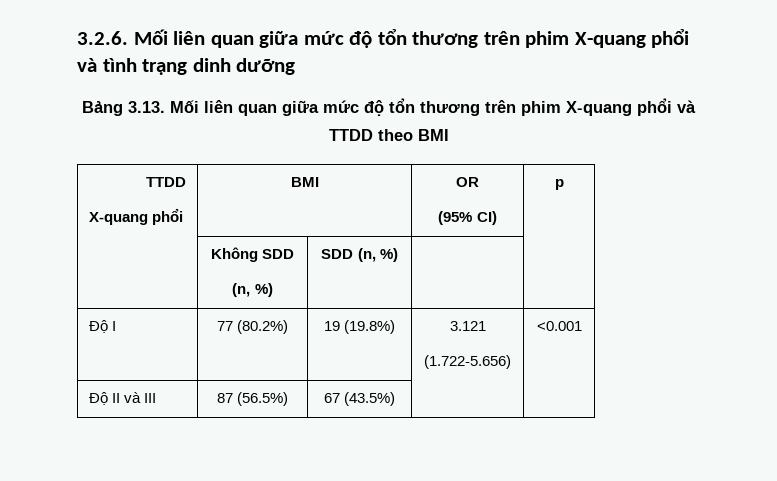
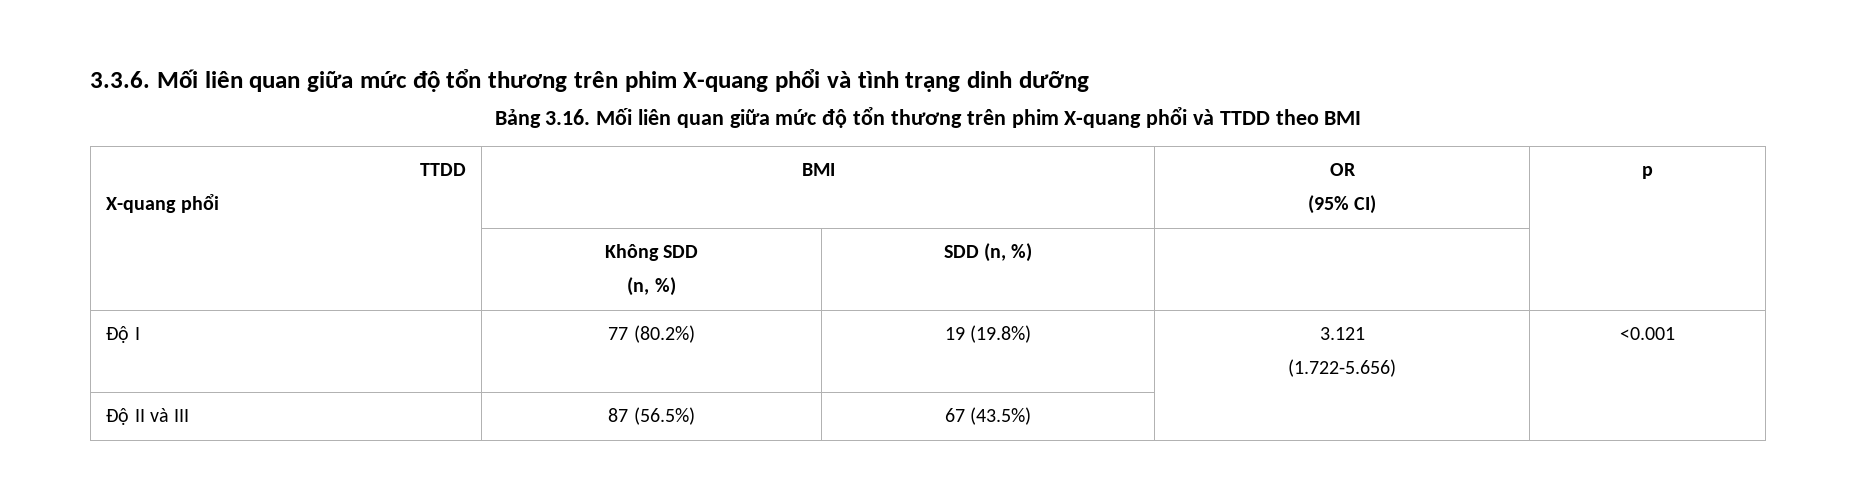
[77,31,128,45] 3.2.6. -> [90,71,150,88] 3.3.6.
[128,101,165,113] 3.13. -> [545,109,591,125] 3.16.

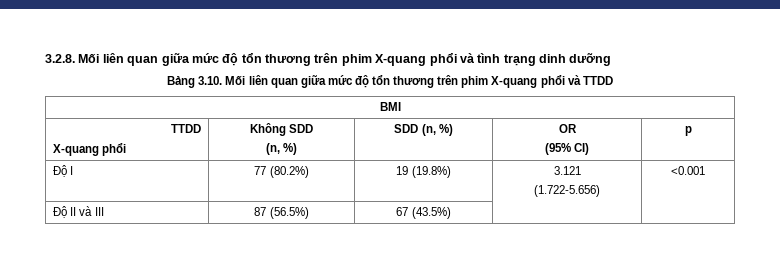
[90,71,150,88] 3.3.6. -> [45,54,75,63] 3.2.8.
[545,109,591,125] 3.16. -> [198,76,223,85] 3.10.
[1275,109,1319,125] theo -> (613, 80) //
[801,163,835,176] [1329,163,1356,176] [1307,195,1377,214] [1642,166,1653,179] | BMI | OR // (95% CI) | p // -> (127, 149) none
(1033, 252) | -> [558,124,577,133] [544,143,590,155] [684,126,692,136] OR // (95% CI) | p

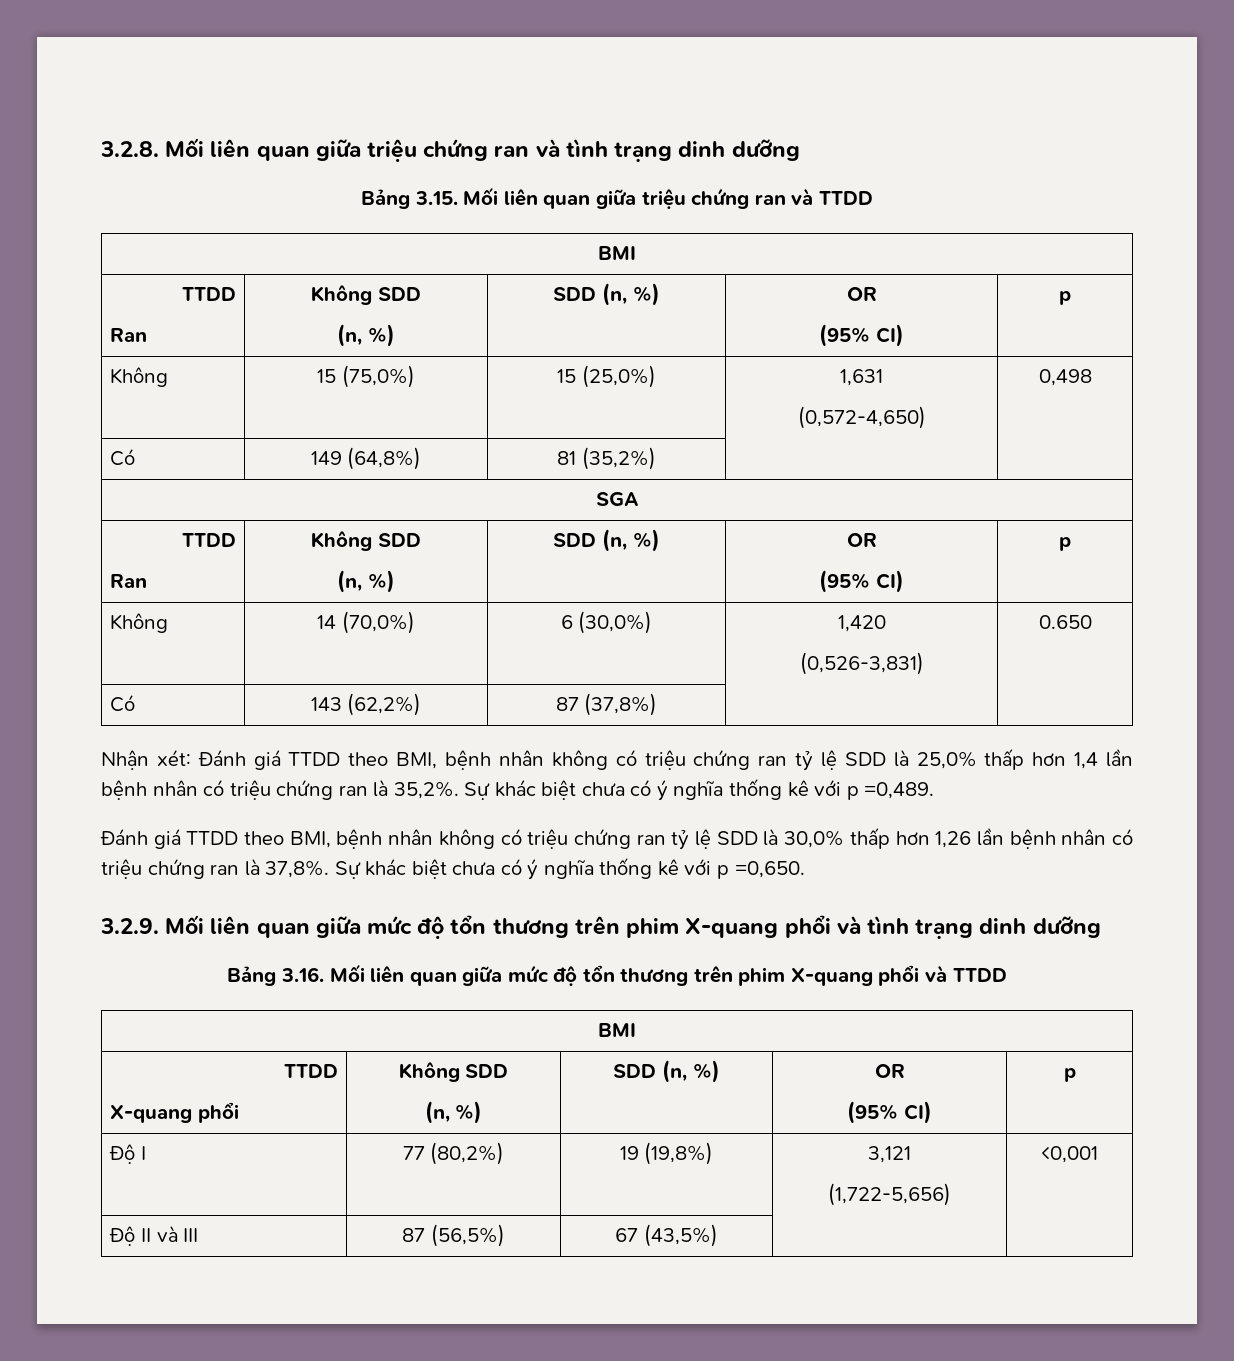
(190, 59) none -> [367,138,800,162] [361,187,873,209] [598,246,636,260] [181,287,236,301] [110,328,148,342] [311,285,421,305] [337,324,395,347] [553,283,660,306] [846,287,877,301] [819,324,904,347] [1059,291,1071,305] [110,367,169,387] [317,365,415,388] [557,365,656,388] [840,369,883,386] [797,406,926,429] [1038,369,1092,386] [110,448,136,466] [310,447,422,470] [557,447,656,470] [595,492,639,506] [181,533,236,547] [110,574,148,588] [311,531,421,551] [337,570,395,593] [553,529,660,552] [846,533,877,547] [819,570,904,593] [1059,537,1071,551] [110,613,169,633] [317,611,415,634] [560,611,653,634] [837,615,886,632] [799,652,924,675] [1038,615,1092,629] [110,694,136,712] [310,693,422,716] [555,693,658,716] [101,748,1134,771] [101,778,935,801] [100,827,1133,850] [101,857,805,880] [100,915,361,938] triệu chứng ran và tình trạng dinh dưỡng // Bảng 3.15. Mối liên quan giữa triệu chứng ran và TTDD // BMI // TTDD // Ran | Không SDD // (n, %) | SDD (n, %) | OR // (95% CI) | p // Không | 15 (75,0%) | 15 (25,0%) | 1,631 // (0,572-4,650) | 0,498 // Có | 149 (64,8%) | 81 (35,2%) | | // SGA // TTDD // Ran | Không SDD // (n, %) | SDD (n, %) | OR // (95% CI) | p // Không | 14 (70,0%) | 6 (30,0%) | 1,420 // (0,526-3,831) | 0.650 // Có | 143 (62,2%) | 87 (37,8%) | | // Nhận xét: Đánh giá TTDD theo BMI, bệnh nhân không có triệu chứng ran tỷ lệ SDD là 25,0% thấp hơn 1,4 lần bệnh nhân có triệu chứng ran là 35,2%. Sự khác biệt chưa có ý nghĩa thống kê với p =0,489. // Đánh giá TTDD theo BMI, bệnh nhân không có triệu chứng ran tỷ lệ SDD là 30,0% thấp hơn 1,26 lần bệnh nhân có triệu chứng ran là 37,8%. Sự khác biệt chưa có ý nghĩa thống kê với p =0,650. // 3.2.9. Mối liên quan giữa
[198,76,223,85] 3.10. -> [281,967,325,982] 3.16.
[269,166,309,178] (80.2%) -> [430,1142,505,1165] (80,2%)
[411,166,451,178] [553,166,581,175] [534,185,600,197] [671,166,705,175] (19.8%) | 3.121 // (1.722-5.656) | <0.001 -> [644,1142,714,1165] [868,1146,911,1163] [828,1183,951,1206] [1041,1146,1098,1163] (19,8%) | 3,121 // (1,722-5,656) | <0,001
[269,207,309,219] (56.5%) -> [430,1224,505,1247] (56,5%)
[411,207,451,219] (43.5%) -> [643,1224,718,1247] (43,5%)

